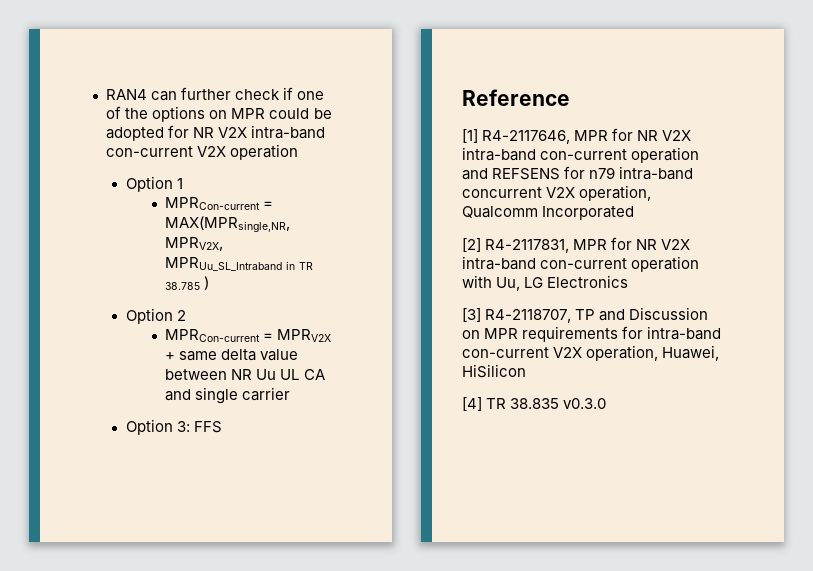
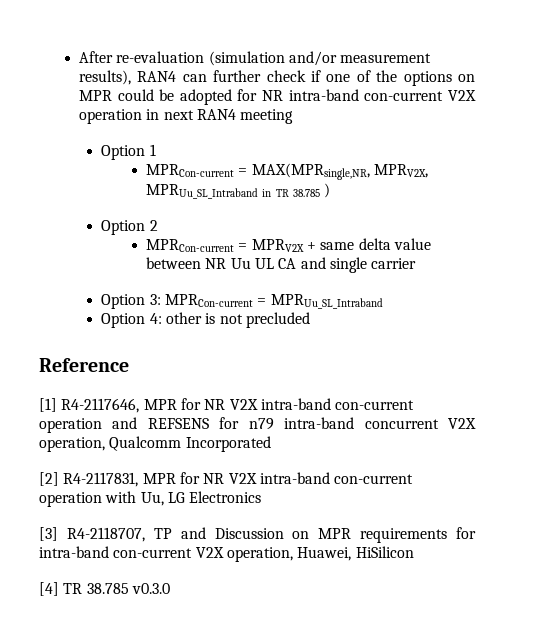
(106, 94) none -> [78,51,432,66] [78,70,131,85] After re-evaluation (simulation and/or measurement results),
[218,127,248,138] V2X -> (284, 95) none
(299, 152) none -> [146,109,294,124] in next RAN4 meeting
[194,421,223,433] FFS -> [164,294,383,309] [101,312,310,328] MPRCon-current = MPRUu_SL_Intraband // Option 4: other is not precluded
[510,398,560,409] 38.835 -> [86,583,129,594] 38.785

